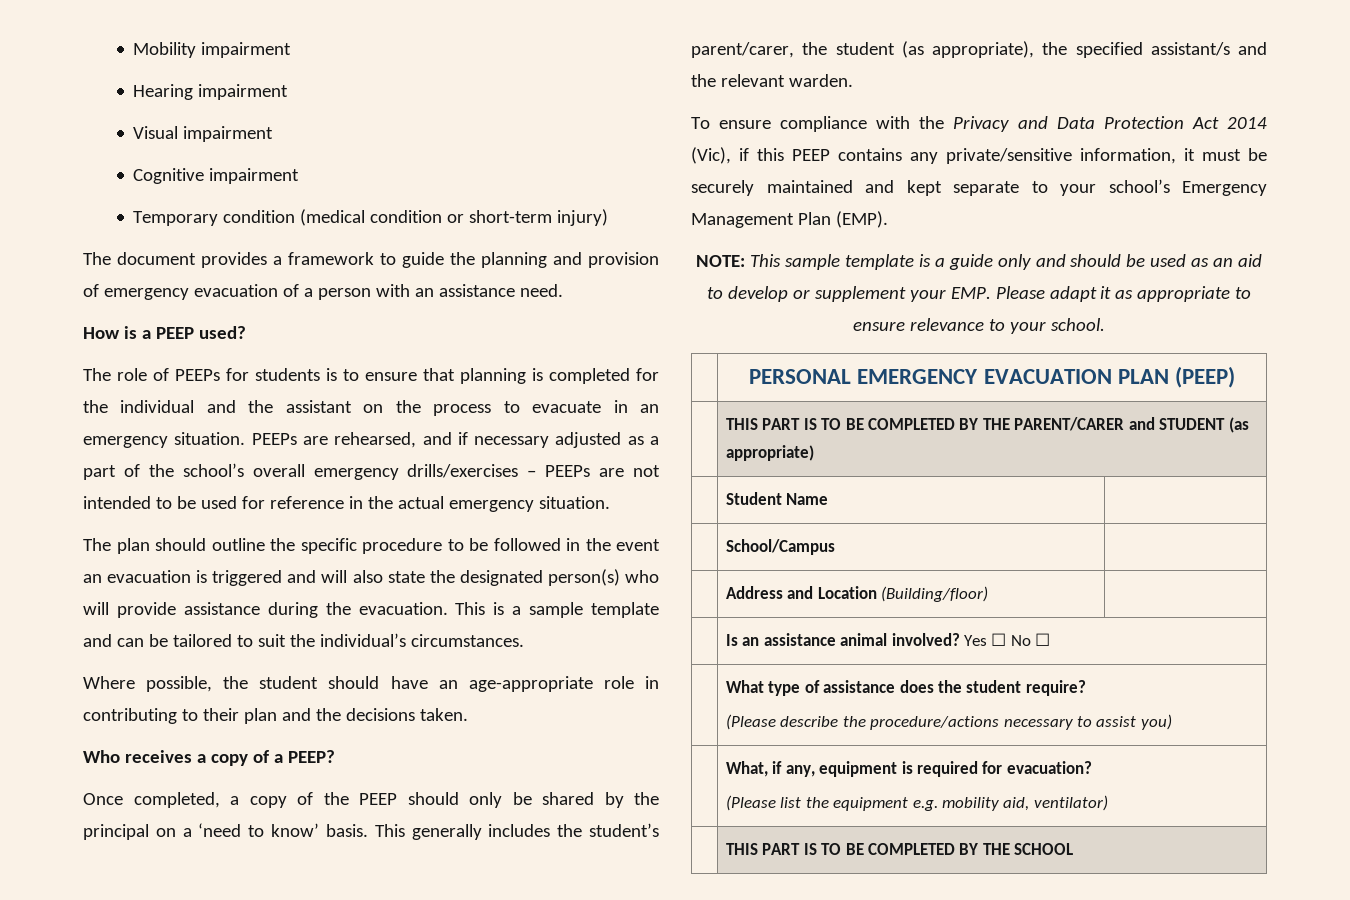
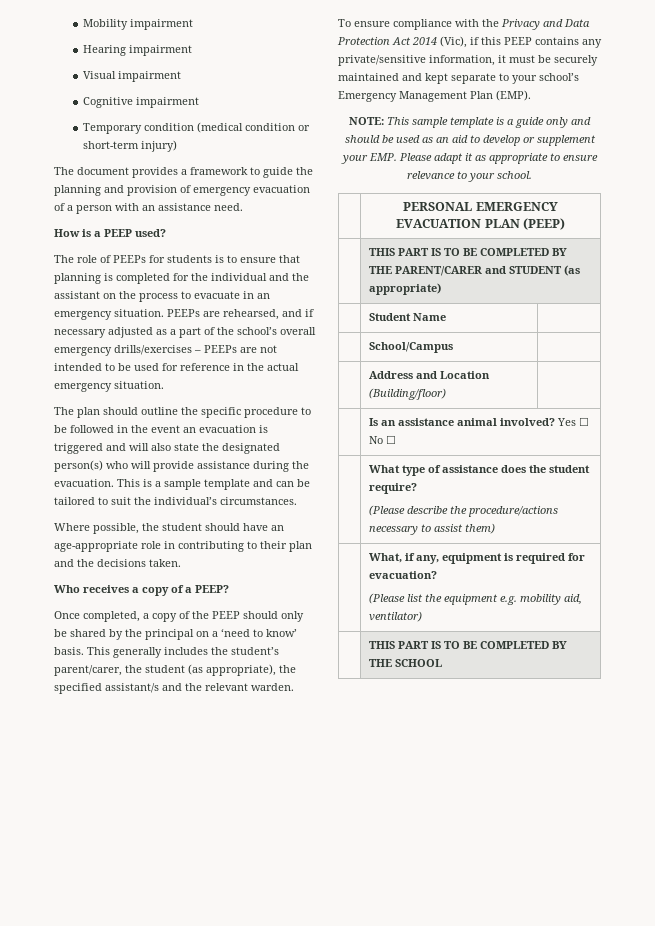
[1140,714,1172,730] you) -> [464,523,495,534] them)

